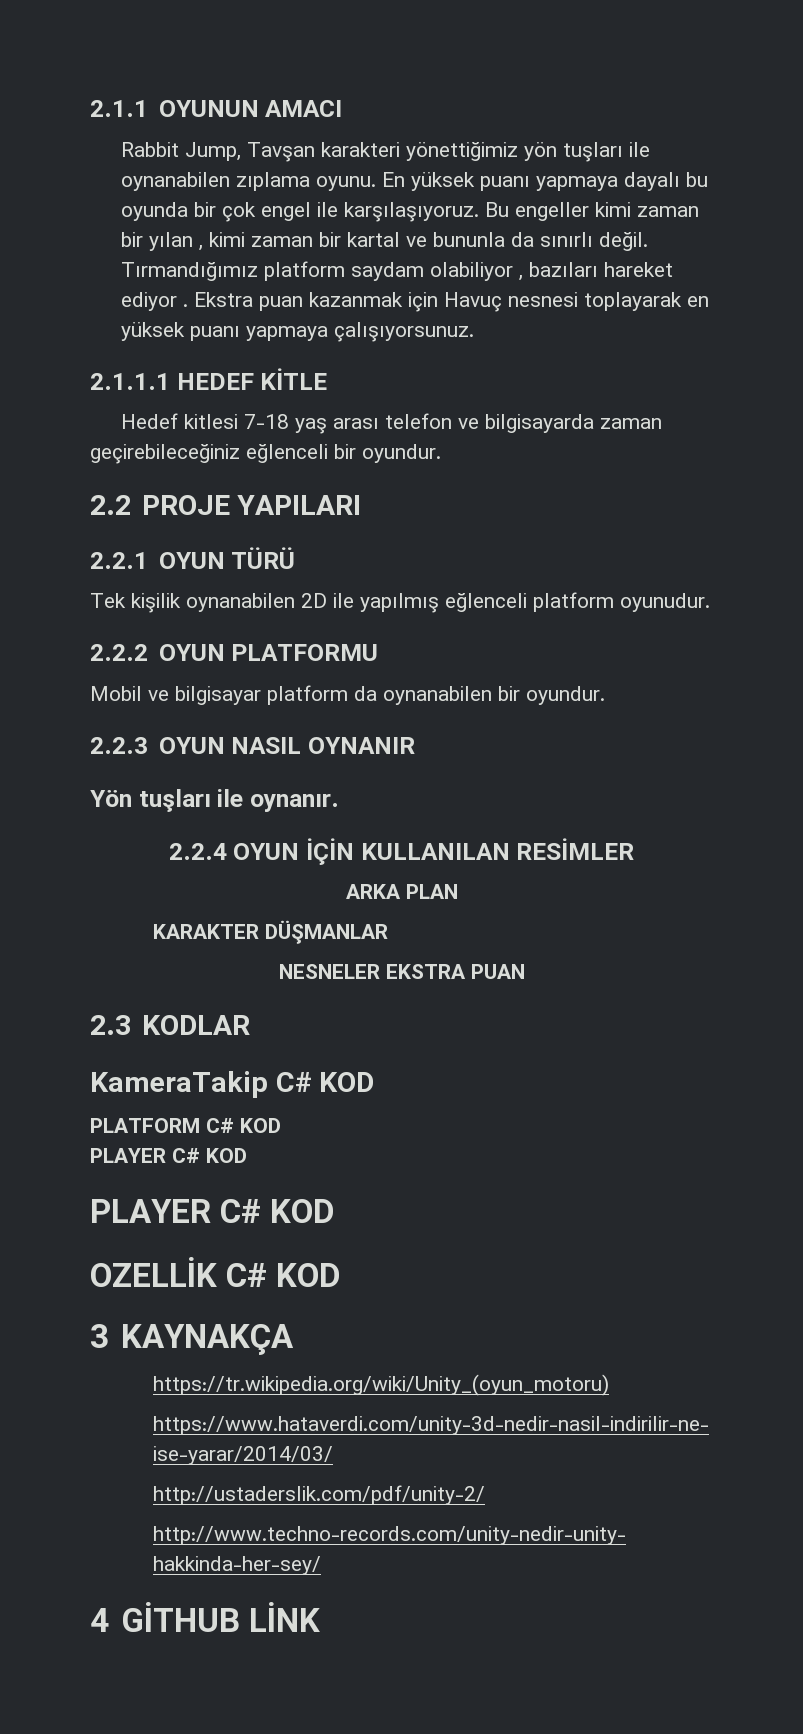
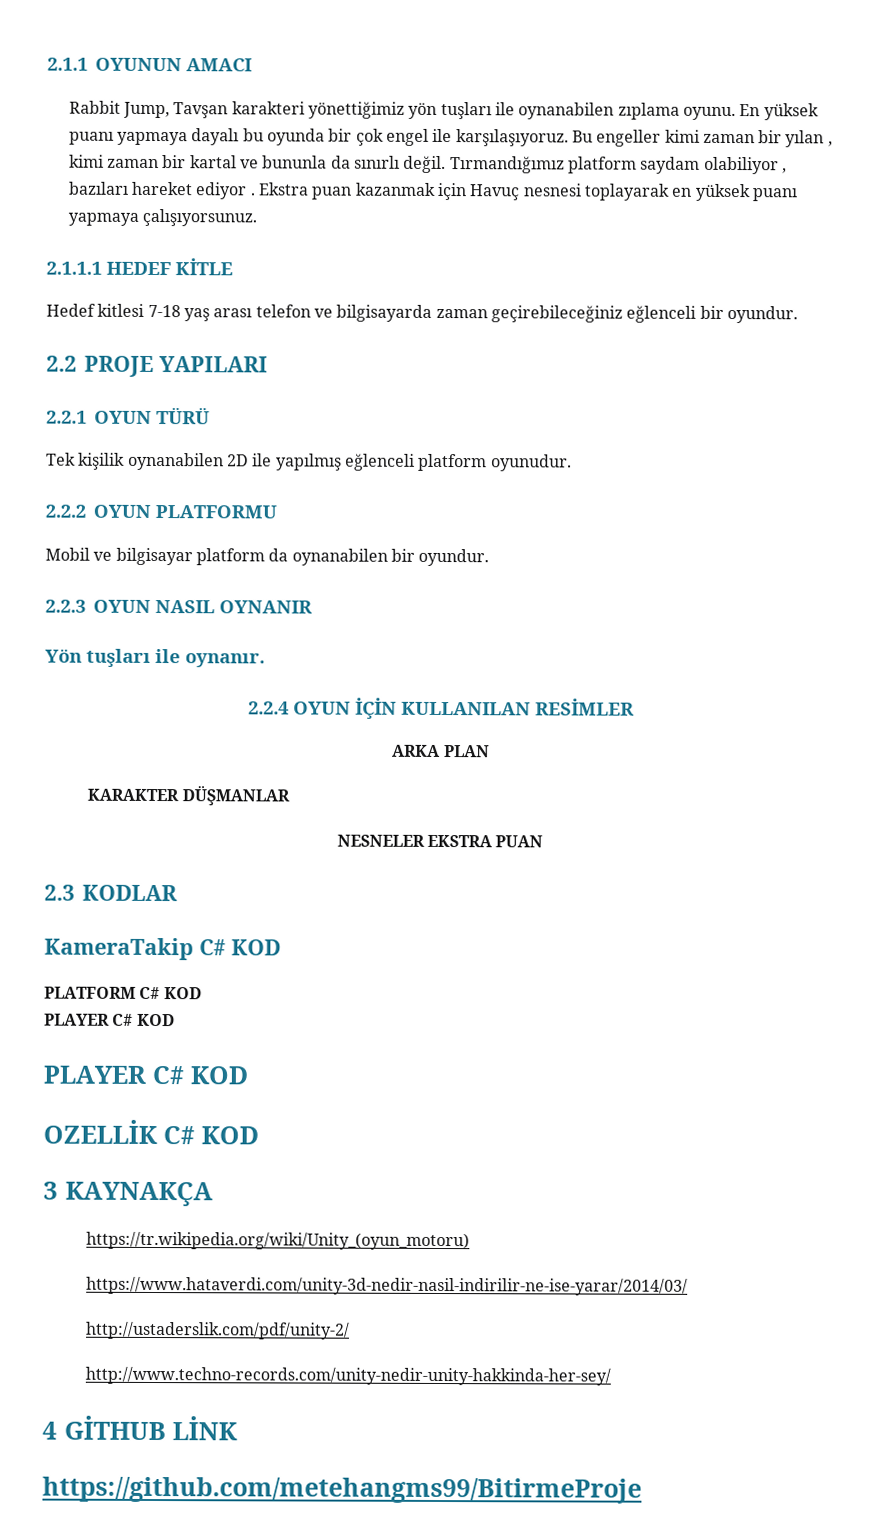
(321, 1617) none -> [42,1476,642,1504] // https://github.com/metehangms99/BitirmeProje

